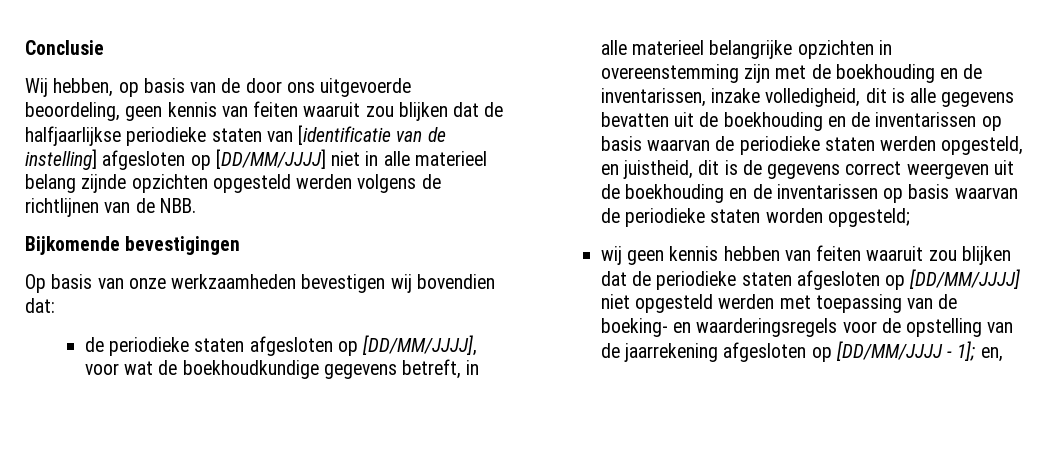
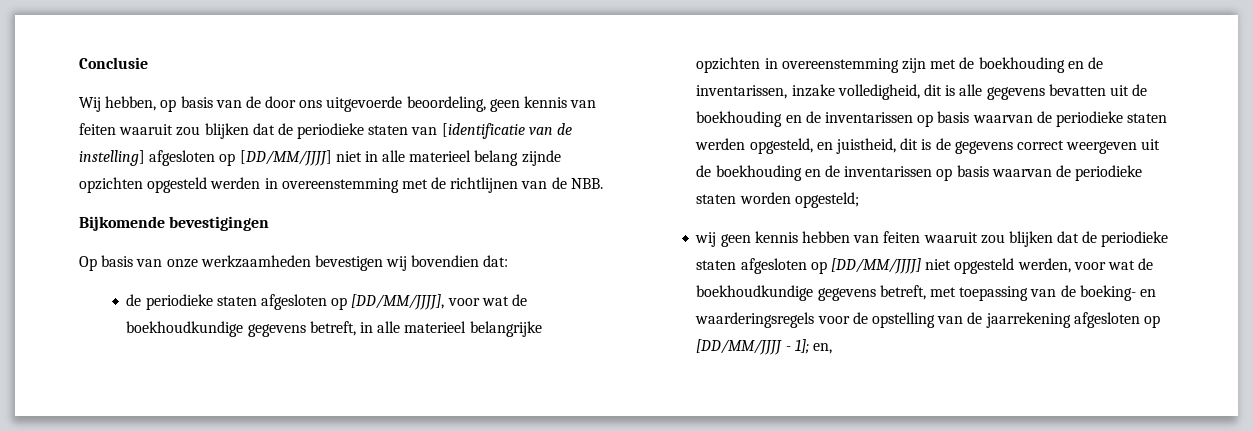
[25,126,121,146] halfjaarlijkse -> (293, 129) none
[357,174,417,193] volgens -> [264,178,428,193] in overeenstemming met
[718,294,775,309] werden -> [1017,258,1154,273] [696,285,926,301] werden, voor wat de boekhoudkundige gegevens betreft,

